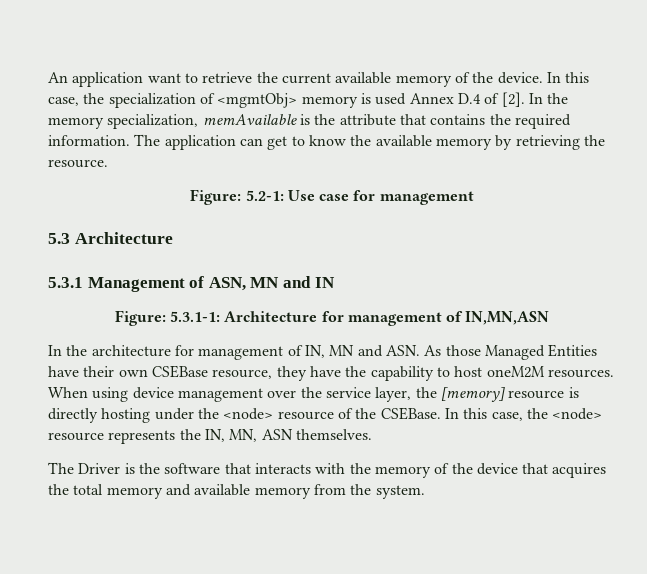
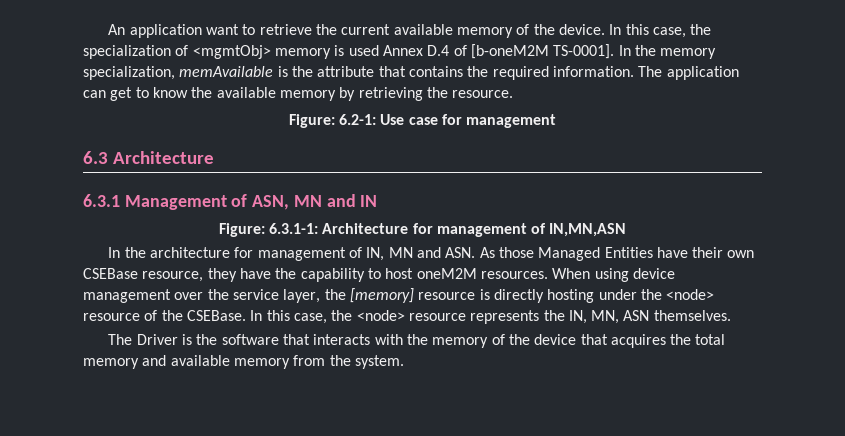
[501,92,525,107] [2]. -> [470,44,615,59] [b-oneM2M TS-0001].
[245,190,284,201] 5.2-1: -> [339,114,377,125] 6.2-1:
[48,233,70,244] 5.3 -> [83,151,108,164] 6.3
[48,277,83,288] 5.3.1 -> [83,194,120,207] 6.3.1
[169,311,220,322] 5.3.1-1: -> [268,223,318,234] 6.3.1-1:

